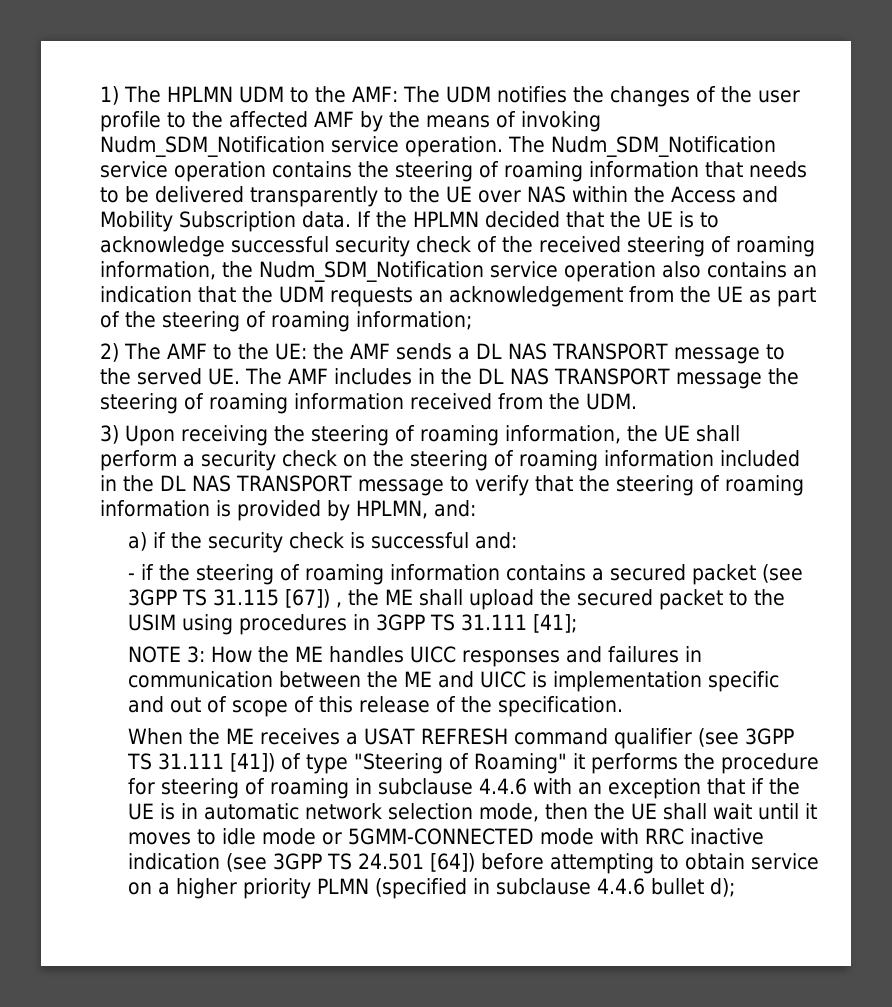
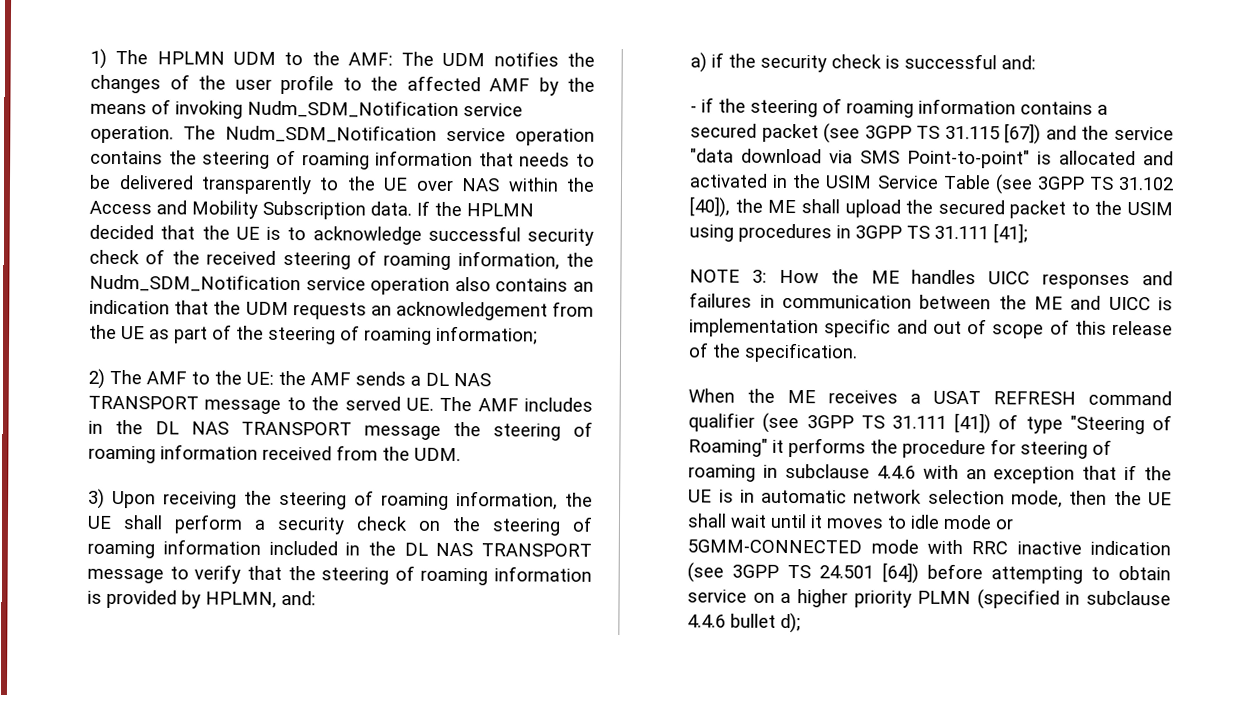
[336,602,343,608] , -> [1045,125,1174,141] [690,148,1174,169] [689,173,1174,195] [689,196,731,218] and the service "data download via SMS Point-to-point" is allocated and activated in the USIM Service Table (see 3GPP TS 31.102 [40]),

